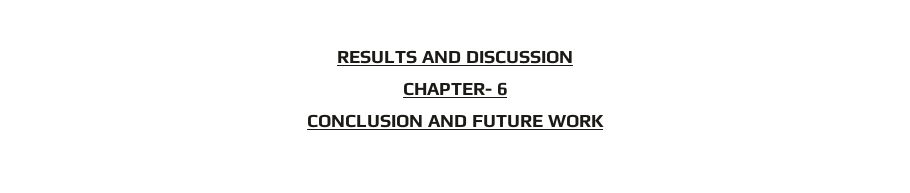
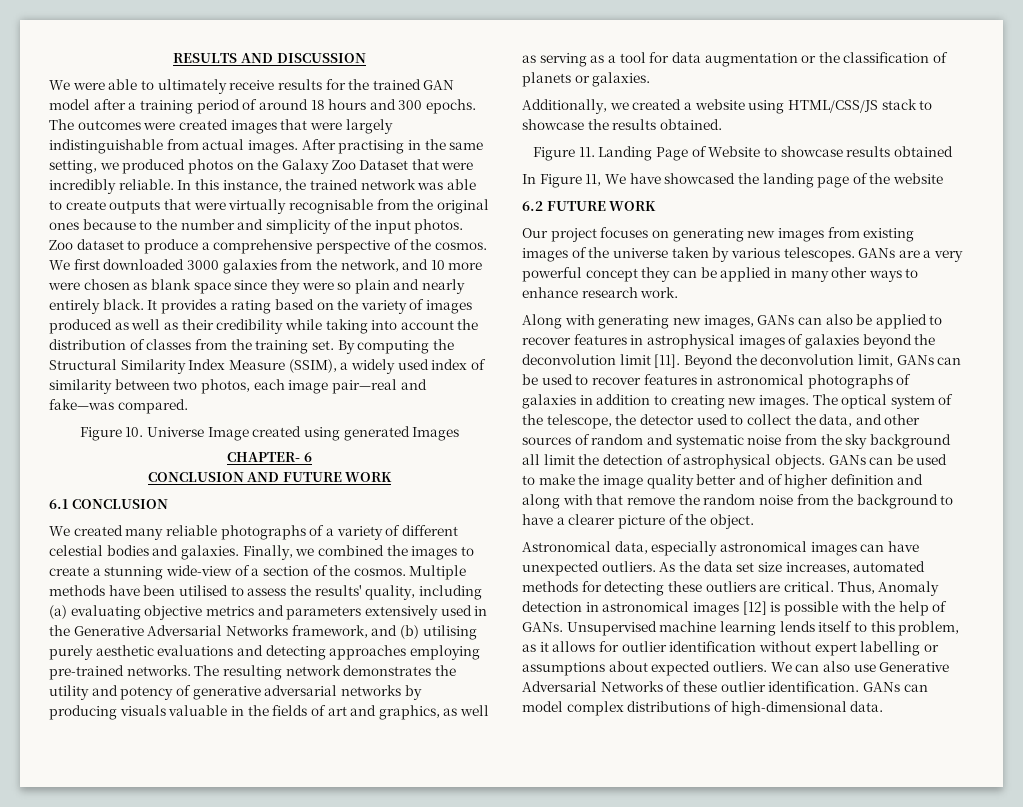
(573, 57) none -> [49,79,455,94] [49,99,477,114] [49,119,393,134] [49,139,484,154] [49,159,474,174] [49,179,476,194] [49,199,489,214] [49,219,464,234] [49,239,487,254] [49,259,483,274] [48,279,466,294] [49,299,473,314] [49,319,479,334] [49,339,454,354] [49,359,486,374] [49,379,427,394] [49,399,188,414] [79,426,460,441] // We were able to ultimately receive results for the trained GAN model after a training period of around 18 hours and 300 epochs. The outcomes were created images that were largely indistinguishable from actual images. After practising in the same setting, we produced photos on the Galaxy Zoo Dataset that were incredibly reliable. In this instance, the trained network was able to create outputs that were virtually recognisable from the original ones because to the number and simplicity of the input photos. Zoo dataset to produce a comprehensive perspective of the cosmos. We first downloaded 3000 galaxies from the network, and 10 more were chosen as blank space since they were so plain and nearly entirely black. It provides a rating based on the variety of images produced as well as their credibility while taking into account the distribution of classes from the training set. By computing the Structural Similarity Index Measure (SSIM), a widely used index of similarity between two photos, each image pair—real and fake—was compared. // Figure 10. Universe Image created using generated Images
(604, 121) none -> [49,499,168,509] [49,525,458,540] [49,545,474,560] [49,565,467,580] [49,585,482,600] [49,605,488,620] [49,625,477,640] [49,645,480,660] [49,665,456,680] [49,685,422,700] [49,705,490,720] [522,52,949,67] [522,72,651,87] [522,99,933,114] [522,119,722,130] [533,146,953,161] [522,173,944,188] [522,201,657,211] [522,227,915,242] [522,247,964,262] [522,267,919,282] [522,287,679,298] [522,314,943,329] [522,334,936,349] [522,354,962,369] [522,374,912,389] [522,394,954,409] [522,414,921,429] [522,434,951,449] [522,454,948,469] [522,474,924,489] [522,494,954,509] [522,514,754,529] [522,541,919,556] [522,561,926,576] [522,581,940,596] [522,601,948,616] [522,621,960,636] [522,641,939,656] [522,661,950,676] [522,681,928,692] [522,701,884,716] // 6.1 CONCLUSION // We created many reliable photographs of a variety of different celestial bodies and galaxies. Finally, we combined the images to create a stunning wide-view of a section of the cosmos. Multiple methods have been utilised to assess the results' quality, including (a) evaluating objective metrics and parameters extensively used in the Generative Adversarial Networks framework, and (b) utilising purely aesthetic evaluations and detecting approaches employing pre-trained networks. The resulting network demonstrates the utility and potency of generative adversarial networks by producing visuals valuable in the fields of art and graphics, as well as serving as a tool for data augmentation or the classification of planets or galaxies. // Additionally, we created a website using HTML/CSS/JS stack to showcase the results obtained. // Figure 11. Landing Page of Website to showcase results obtained // In Figure 11, We have showcased the landing page of the website // 6.2 FUTURE WORK // Our project focuses on generating new images from existing images of the universe taken by various telescopes. GANs are a very powerful concept they can be applied in many other ways to enhance research work. // Along with generating new images, GANs can also be applied to recover features in astrophysical images of galaxies beyond the deconvolution limit [11]. Beyond the deconvolution limit, GANs can be used to recover features in astronomical photographs of galaxies in addition to creating new images. The optical system of the telescope, the detector used to collect the data, and other sources of random and systematic noise from the sky background all limit the detection of astrophysical objects. GANs can be used to make the image quality better and of higher definition and along with that remove the random noise from the background to have a clearer picture of the object. // Astronomical data, especially astronomical images can have unexpected outliers. As the data set size increases, automated methods for detecting these outliers are critical. Thus, Anomaly detection in astronomical images [12] is possible with the help of GANs. Unsupervised machine learning lends itself to this problem, as it allows for outlier identification without expert labelling or assumptions about expected outliers. We can also use Generative Adversarial Networks of these outlier identification. GANs can model complex distributions of high-dimensional data.

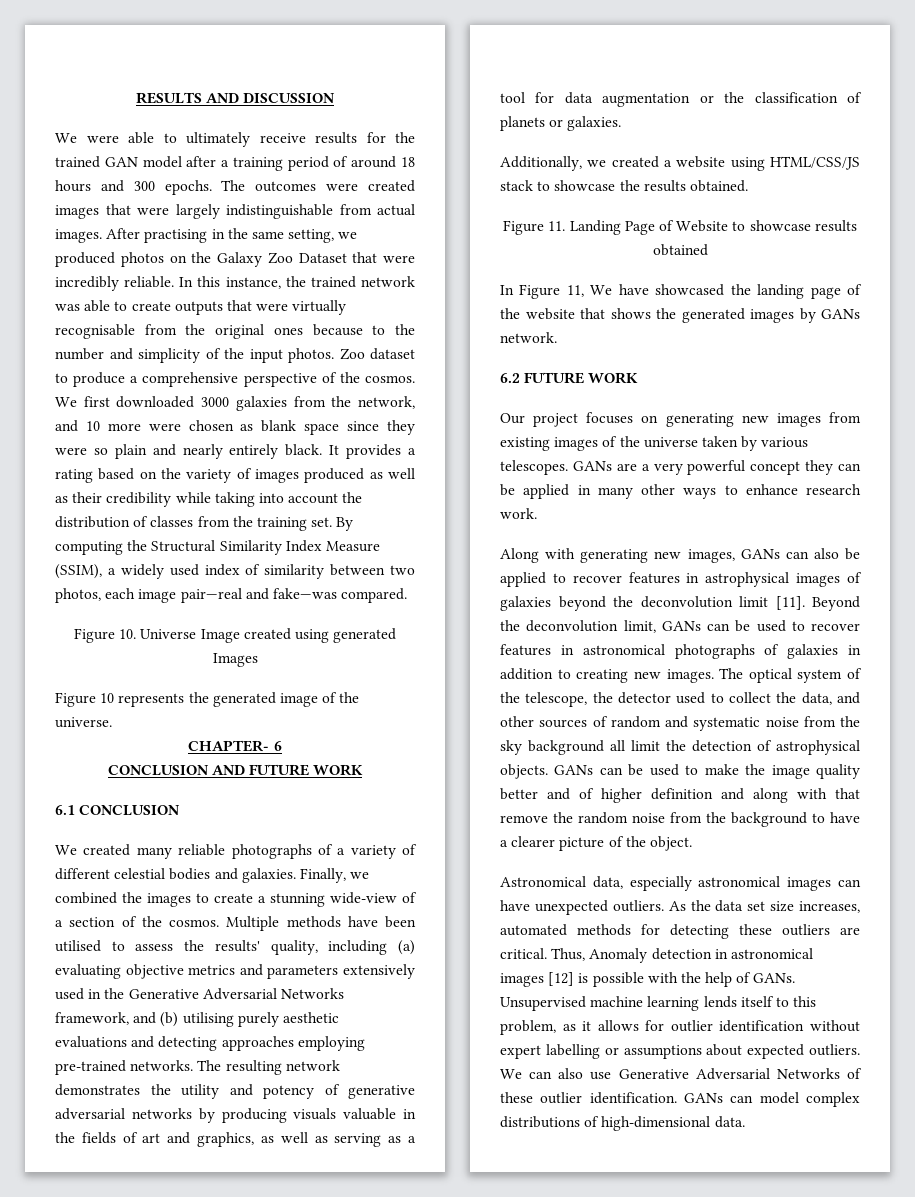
(460, 434) none -> [55,692,360,707] [55,717,112,728] // Figure 10 represents the generated image of the universe.
(944, 178) none -> [580,308,860,323] [500,332,557,343] that shows the generated images by GANs network.

